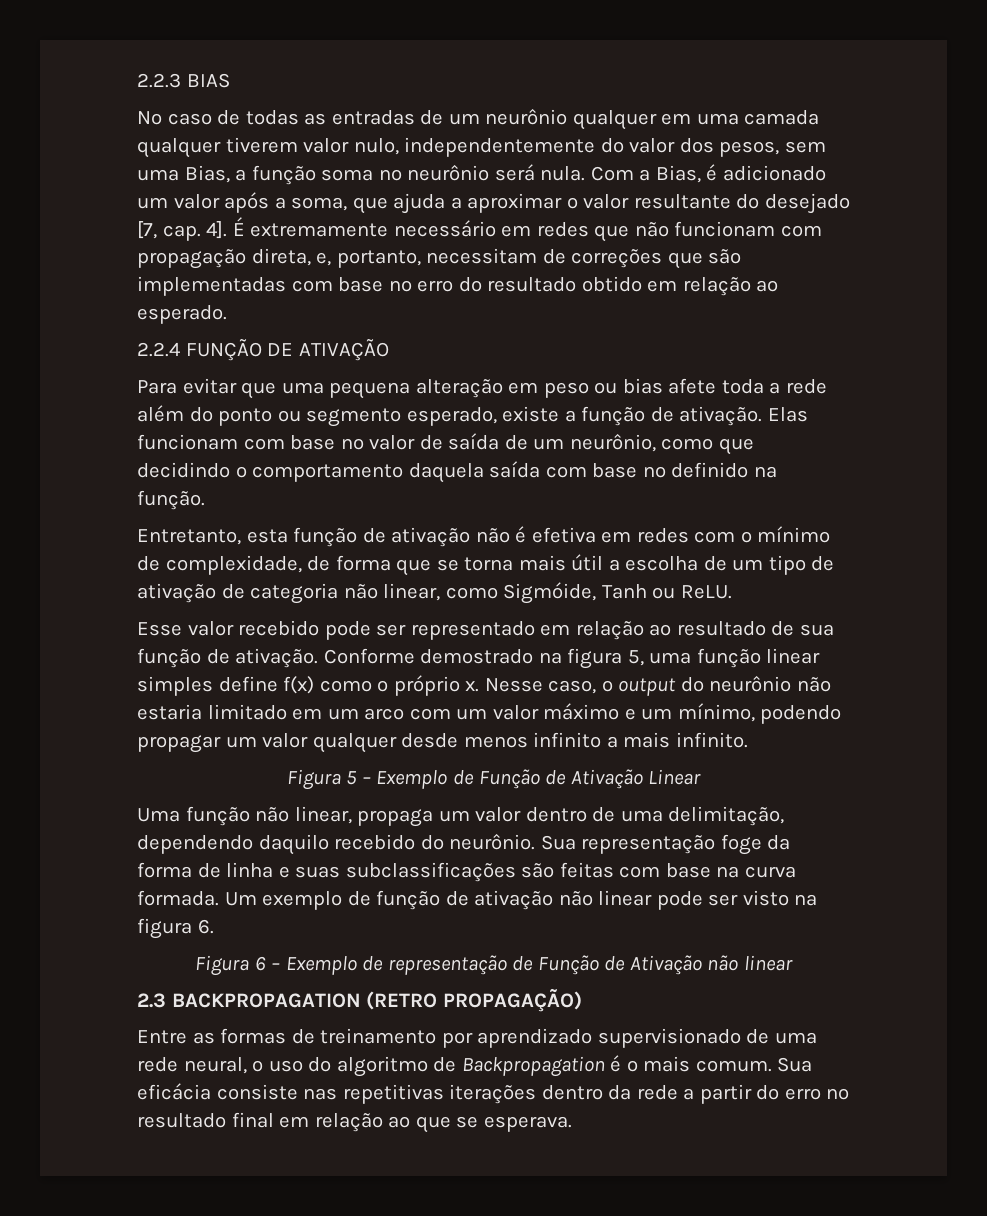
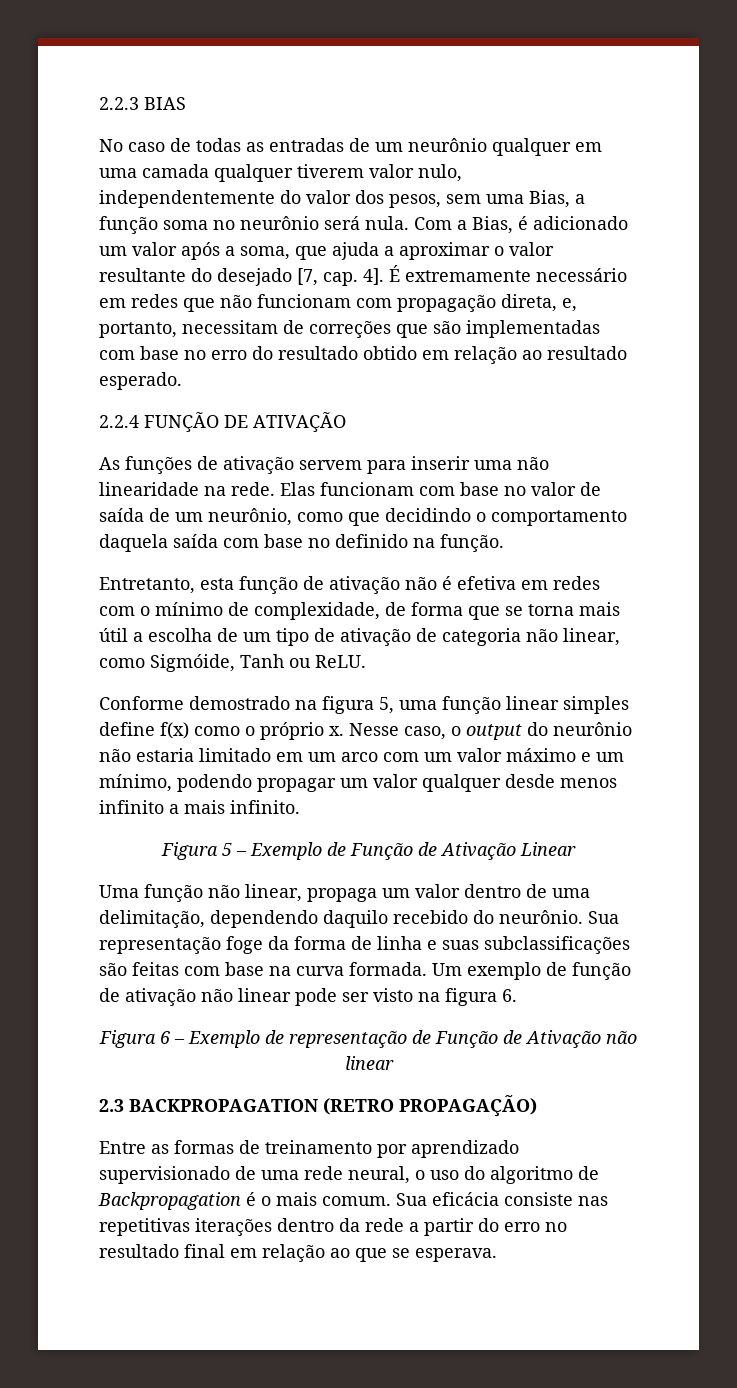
(779, 286) none -> [547,346,627,360] resultado
[137,378,827,399] [137,405,763,427] Para evitar que uma pequena alteração em peso ou bias afete toda a rede além do ponto ou segmento esperado, existe a função de ativação. -> [99,456,549,474] [99,482,275,496] As funções de ativação servem para inserir uma não linearidade na rede.
[137,620,834,640] [137,648,319,668] Esse valor recebido pode ser representado em relação ao resultado de sua função de ativação. -> (366, 661) none

